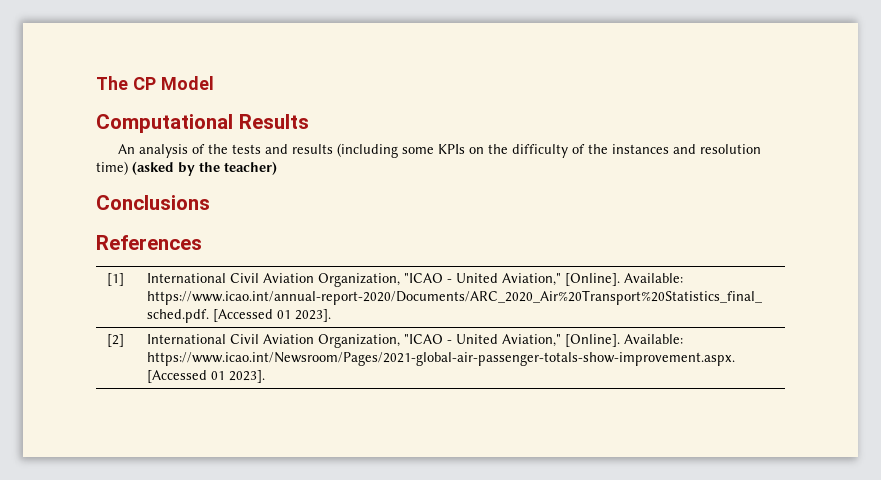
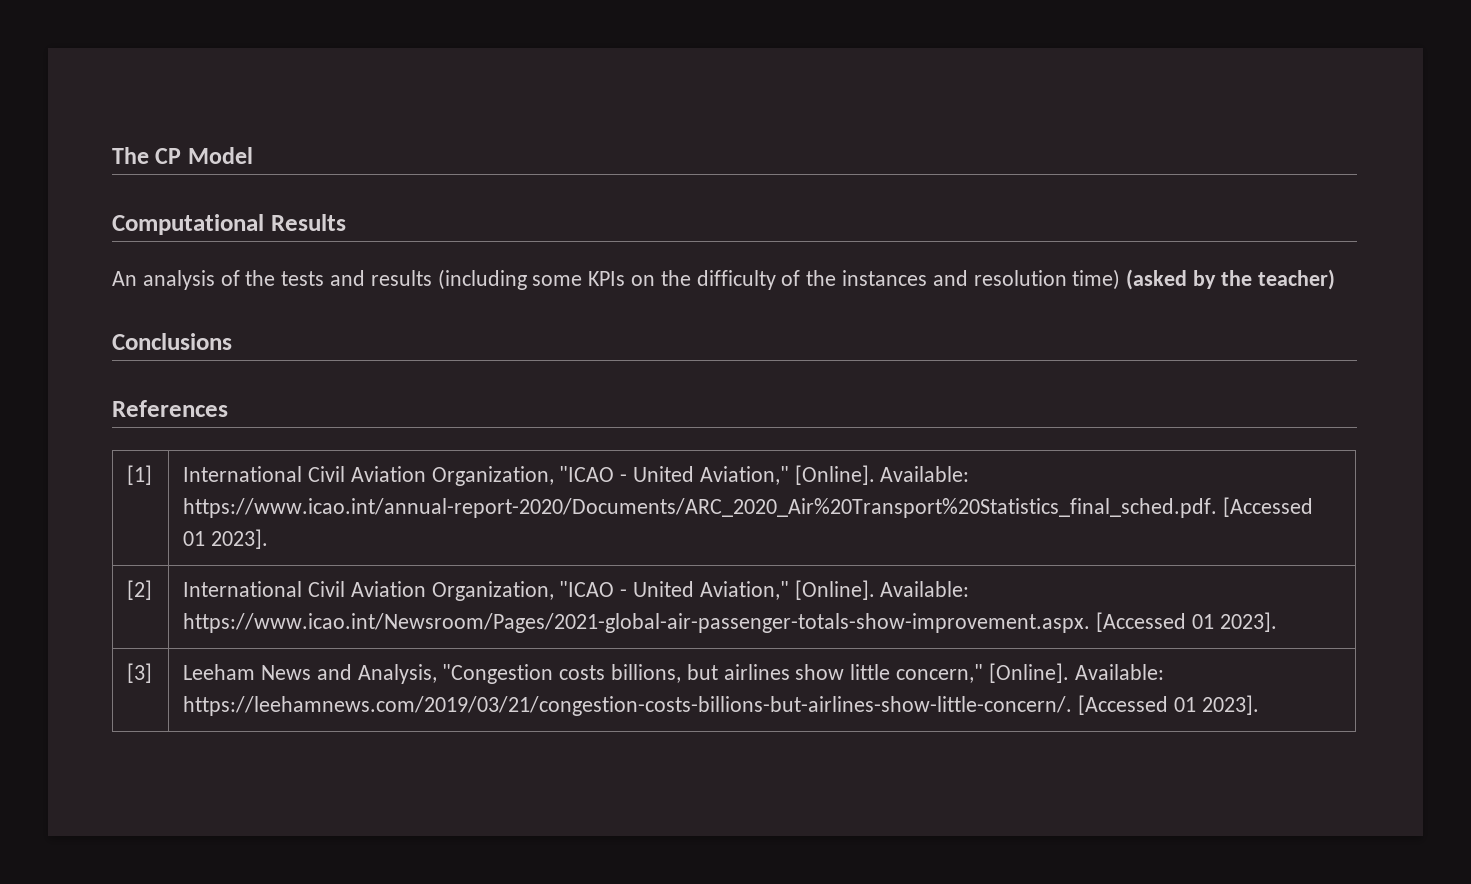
(266, 376) none -> [127,663,153,683] [183,663,1164,684] [183,695,1259,716] // [3] | Leeham News and Analysis, "Congestion costs billions, but airlines show little concern," [Online]. Available: https://leehamnews.com/2019/03/21/congestion-costs-billions-but-airlines-show-little-concern/. [Accessed 01 2023].

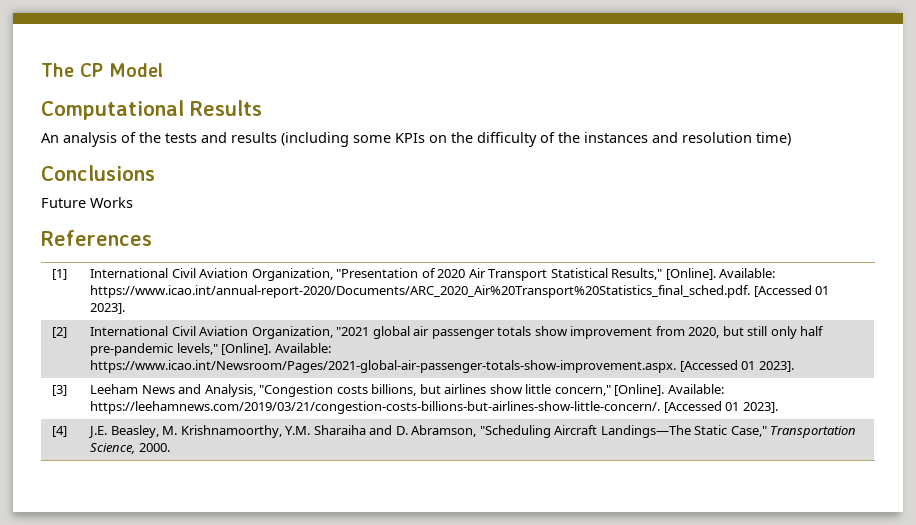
[1126,269,1335,290] (asked by the teacher) -> (791, 139) none
(232, 341) none -> [41,197,133,208] // Future Works
[559,466,789,485] "ICAO - United Aviation," -> [336,268,663,281] "Presentation of 2020 Air Transport Statistical Results,"
[559,581,789,600] "ICAO - United Aviation," -> [336,326,825,339] [90,343,218,356] "2021 global air passenger totals show improvement from 2020, but still only half pre-pandemic levels,"
(1259, 705) none -> [52,426,68,437] [88,425,857,438] [90,443,170,454] // [4] | J.E. Beasley, M. Krishnamoorthy, Y.M. Sharaiha and D. Abramson, "Scheduling Aircraft Landings—The Static Case," Transportation Science, 2000.

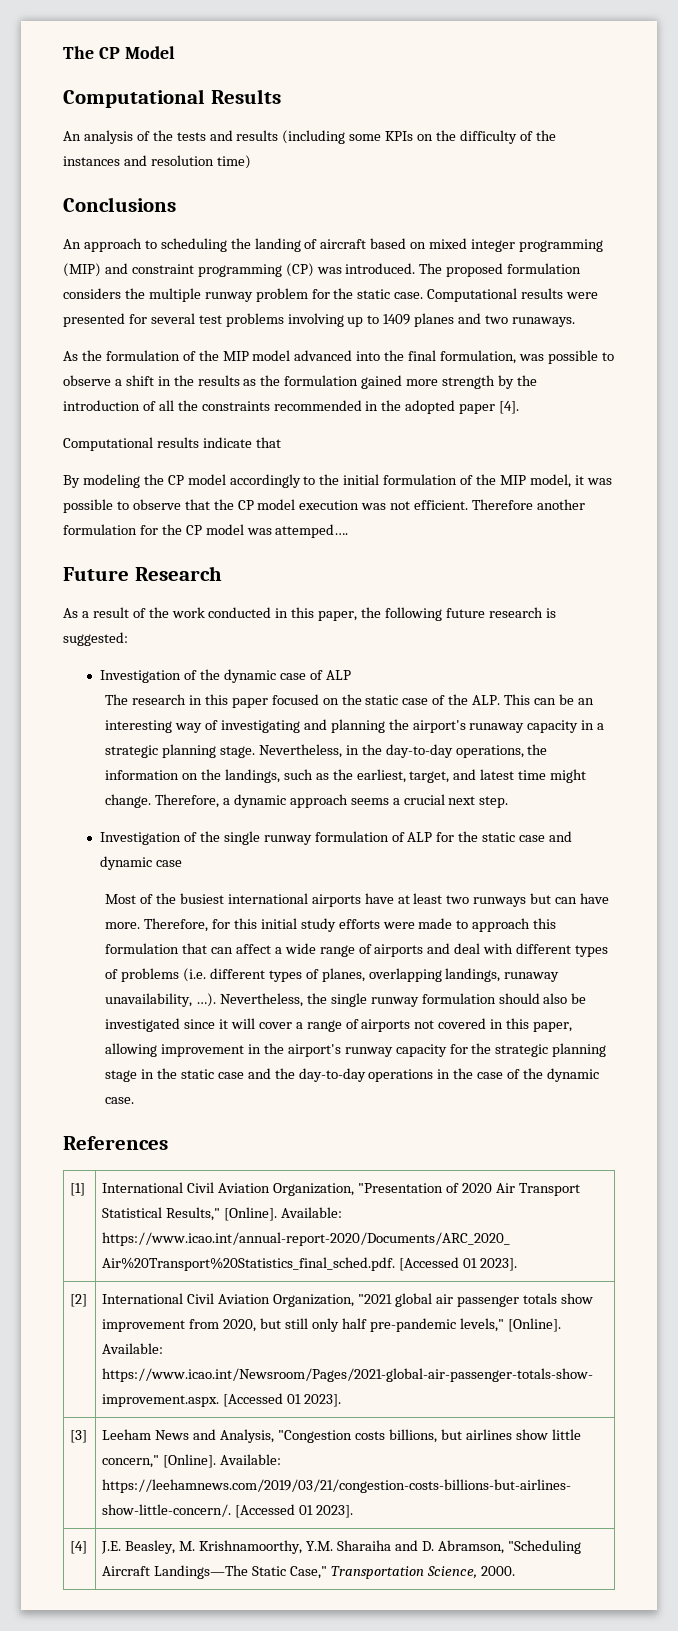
[41,197,133,208] Future Works -> [63,238,603,252] [63,263,582,277] [63,288,599,302] [63,313,575,327] [63,350,614,364] [63,375,537,389] [63,400,520,414] [63,437,281,451] [63,474,612,488] [63,499,585,513] [63,524,349,538] [63,566,222,581] [63,607,556,621] [63,632,128,646] [100,669,351,683] [105,694,594,708] [105,719,605,733] [105,744,548,758] [105,769,587,783] [105,794,509,808] [100,831,573,845] [100,856,182,870] [105,893,610,907] [105,918,557,932] [105,943,609,957] [105,968,560,982] [105,993,587,1007] [105,1018,573,1032] [105,1043,607,1057] [105,1068,599,1082] [105,1097,135,1104] An approach to scheduling the landing of aircraft based on mixed integer programming (MIP) and constraint programming (CP) was introduced. The proposed formulation considers the multiple runway problem for the static case. Computational results were presented for several test problems involving up to 1409 planes and two runaways. // As the formulation of the MIP model advanced into the final formulation, was possible to observe a shift in the results as the formulation gained more strength by the introduction of all the constraints recommended in the adopted paper [4]. // Computational results indicate that // By modeling the CP model accordingly to the initial formulation of the MIP model, it was possible to observe that the CP model execution was not efficient. Therefore another formulation for the CP model was attemped…. // Future Research // As a result of the work conducted in this paper, the following future research is suggested: // Investigation of the dynamic case of ALP // The research in this paper focused on the static case of the ALP. This can be an interesting way of investigating and planning the airport's runaway capacity in a strategic planning stage. Nevertheless, in the day-to-day operations, the information on the landings, such as the earliest, target, and latest time might change. Therefore, a dynamic approach seems a crucial next step. // Investigation of the single runway formulation of ALP for the static case and dynamic case // Most of the busiest international airports have at least two runways but can have more. Therefore, for this initial study efforts were made to approach this formulation that can affect a wide range of airports and deal with different types of problems (i.e. different types of planes, overlapping landings, runaway unavailability, …). Nevertheless, the single runway formulation should also be investigated since it will cover a range of airports not covered in this paper, allowing improvement in the airport's runway capacity for the strategic planning stage in the static case and the day-to-day operations in the case of the dynamic case.

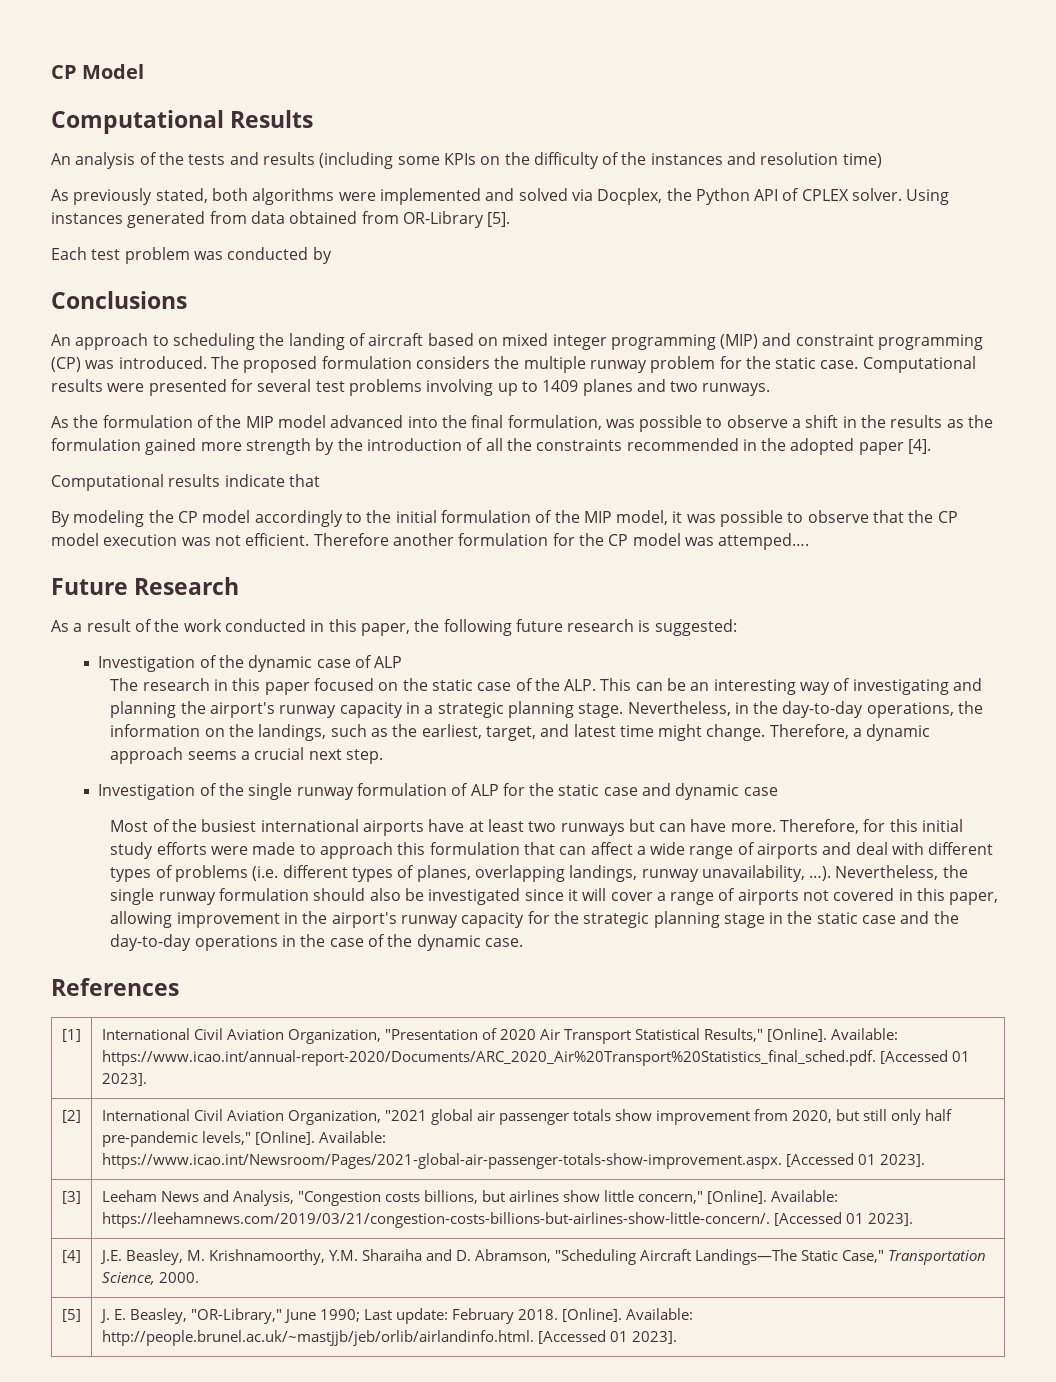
[63,46,94,59] The -> (51, 72) none
(251, 162) none -> [51,188,950,205] [51,211,511,228] [51,247,332,264] // As previously stated, both algorithms were implemented and solved via Docplex, the Python API of CPLEX solver. Using instances generated from data obtained from OR-Library [5]. // Each test problem was conducted by
[511,317,575,327] runaways. -> [702,383,771,396] runways.
[469,723,525,733] runaway -> [279,705,337,718] runway
[504,972,560,982] runaway -> [641,869,699,882] runway
(515, 1571) none -> [61,1309,81,1322] [99,1308,693,1324] [101,1330,677,1346] // [5] | J. E. Beasley, "OR-Library," June 1990; Last update: February 2018. [Online]. Available: http://people.brunel.ac.uk/~mastjjb/jeb/orlib/airlandinfo.html. [Accessed 01 2023].

